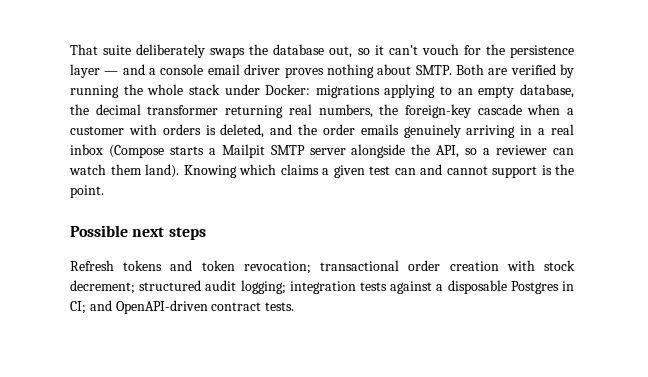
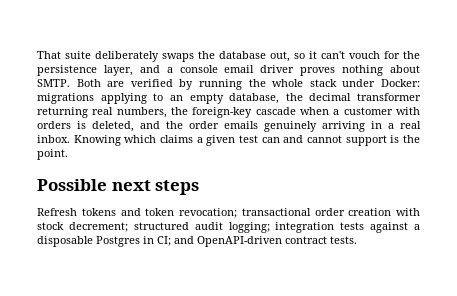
[70,64,119,78] layer — -> [103,65,133,76] layer,
[70,144,574,158] [69,164,179,178] inbox (Compose starts a Mailpit SMTP server alongside the API, so a reviewer can watch them land). -> [37,135,70,143] inbox.

